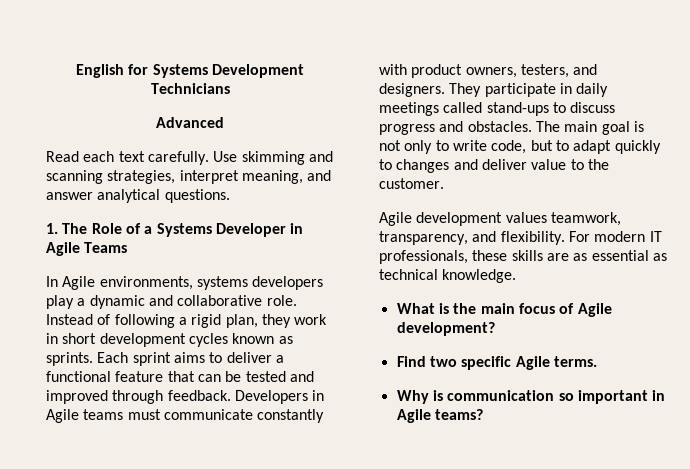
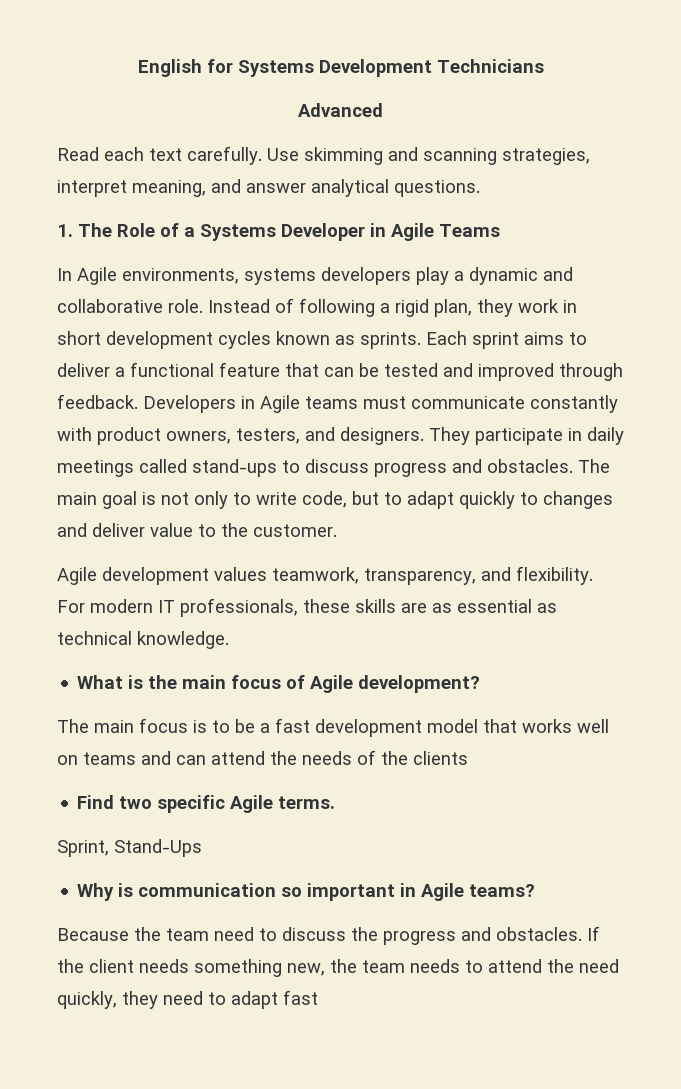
(495, 329) none -> [57,718,609,737] [57,750,468,765] // The main focus is to be a fast development model that works well on teams and can attend the needs of the clients
(597, 361) none -> [57,839,202,857] // Sprint, Stand-Ups
(483, 414) none -> [57,926,600,945] [57,959,619,977] [57,990,318,1009] // Because the team need to discuss the progress and obstacles. If the client needs something new, the team needs to attend the need quickly, they need to adapt fast

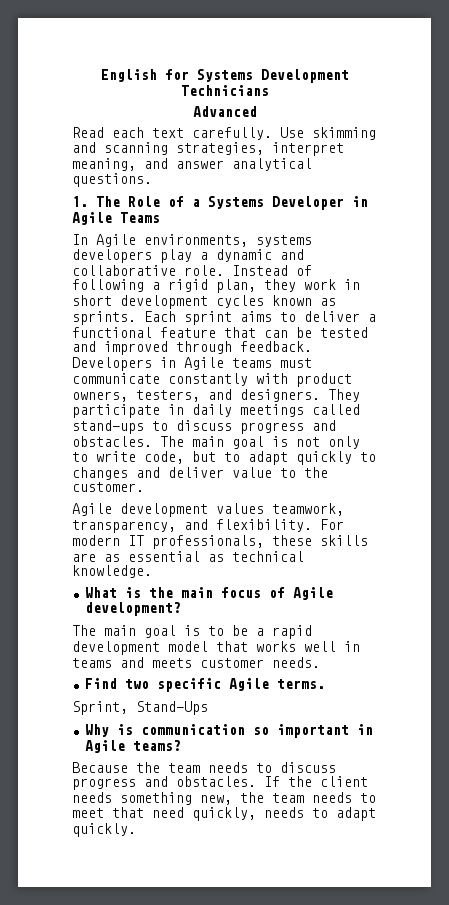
[139,718,188,733] focus -> [144,625,176,638] goal
[275,718,310,733] fast -> [272,625,312,639] rapid
[57,755,78,765] on -> [344,641,360,652] in
[176,750,468,765] can attend the needs of the clients -> [152,657,320,668] meets customer needs.
[214,927,378,941] need to discuss the -> [208,762,336,773] needs to discuss
[488,959,619,973] [57,990,318,1009] attend the need quickly, they need to adapt fast -> [72,807,376,821] [72,823,136,837] meet that need quickly, needs to adapt quickly.

